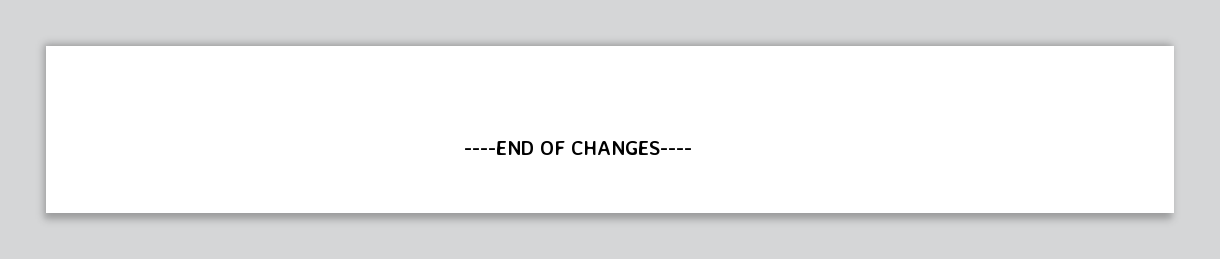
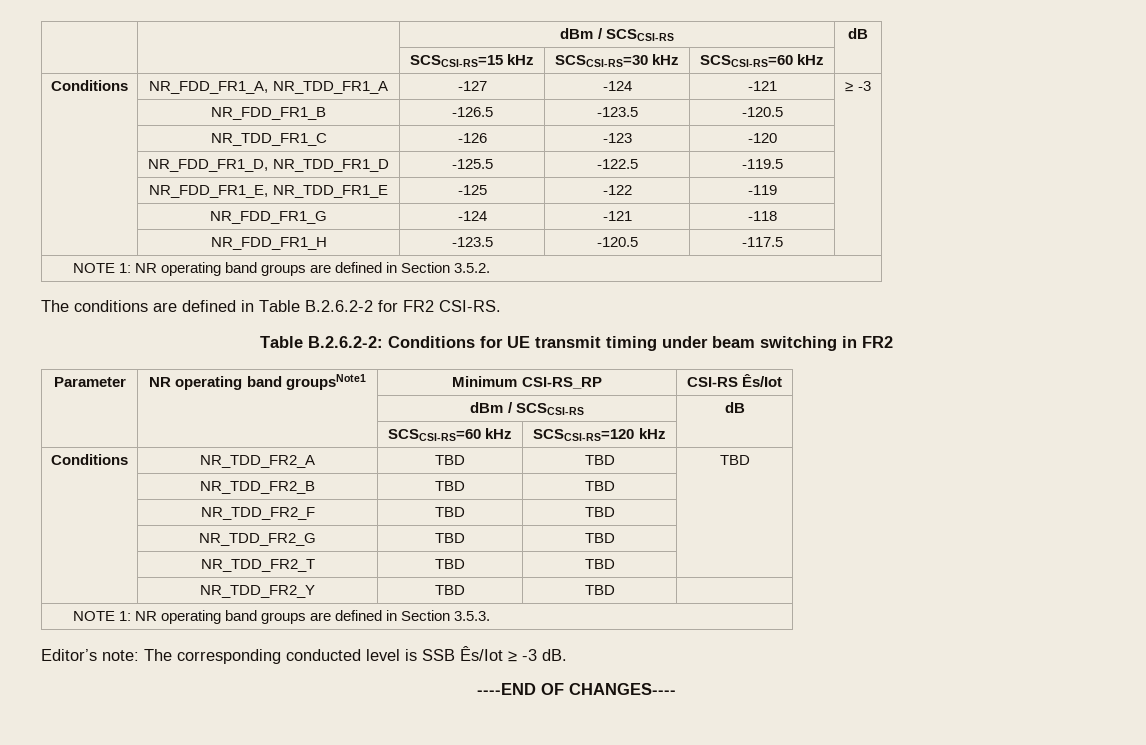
(463, 148) none -> [560,28,674,41] [848,28,868,39] [409,54,535,67] [554,54,680,67] [699,54,825,67] [51,80,128,91] [149,81,388,94] [457,81,487,91] [602,81,632,91] [747,81,777,91] [845,81,871,92] [211,107,326,120] [451,107,493,117] [596,107,638,117] [741,107,783,117] [210,133,327,146] [457,133,487,143] [602,133,632,143] [747,133,777,143] [148,159,389,172] [451,159,493,169] [596,159,638,169] [741,159,783,169] [149,185,388,198] [457,185,487,195] [602,185,632,195] [747,185,777,195] [210,211,327,224] [457,211,487,221] [602,211,632,221] [747,211,777,221] [210,237,327,250] [451,237,493,247] [596,237,638,247] [741,237,783,247] [72,262,491,276] [41,300,501,312] [260,336,893,351] [53,377,126,387] [149,374,366,390] [452,376,602,389] [686,374,783,387] [470,402,584,415] [724,402,745,413] [387,428,513,441] [533,428,666,441] [51,454,128,465] [200,455,315,468] [435,455,465,465] [584,455,615,465] [719,455,750,465] [200,481,315,494] [435,481,465,491] [584,481,615,491] [200,507,315,520] [435,507,465,517] [584,507,615,517] [199,533,316,546] [435,533,465,543] [584,533,615,543] [200,559,315,572] [435,559,465,569] [584,559,615,569] [200,585,315,598] [435,585,465,595] [584,585,615,595] [72,610,491,624] [41,646,567,664] | | dBm / SCSCSI-RS | dB // | | SCSCSI-RS=15 kHz | SCSCSI-RS=30 kHz | SCSCSI-RS=60 kHz | // Conditions | NR_FDD_FR1_A, NR_TDD_FR1_A | -127 | -124 | -121 | ≥ -3 // | NR_FDD_FR1_B | -126.5 | -123.5 | -120.5 | // | NR_TDD_FR1_C | -126 | -123 | -120 | // | NR_FDD_FR1_D, NR_TDD_FR1_D | -125.5 | -122.5 | -119.5 | // | NR_FDD_FR1_E, NR_TDD_FR1_E | -125 | -122 | -119 | // | NR_FDD_FR1_G | -124 | -121 | -118 | // | NR_FDD_FR1_H | -123.5 | -120.5 | -117.5 | // NOTE 1: NR operating band groups are defined in Section 3.5.2. // The conditions are defined in Table B.2.6.2-2 for FR2 CSI-RS. // Table B.2.6.2-2: Conditions for UE transmit timing under beam switching in FR2 // Parameter | NR operating band groupsNote1 | Minimum CSI-RS_RP | CSI-RS Ês/Iot // | | dBm / SCSCSI-RS | dB // | | SCSCSI-RS=60 kHz | SCSCSI-RS=120 kHz | // Conditions | NR_TDD_FR2_A | TBD | TBD | TBD // | NR_TDD_FR2_B | TBD | TBD | // | NR_TDD_FR2_F | TBD | TBD | // | NR_TDD_FR2_G | TBD | TBD | // | NR_TDD_FR2_T | TBD | TBD | // | NR_TDD_FR2_Y | TBD | TBD | // NOTE 1: NR operating band groups are defined in Section 3.5.3. // Editor’s note: The corresponding conducted level is SSB Ês/Iot ≥ -3 dB. //

